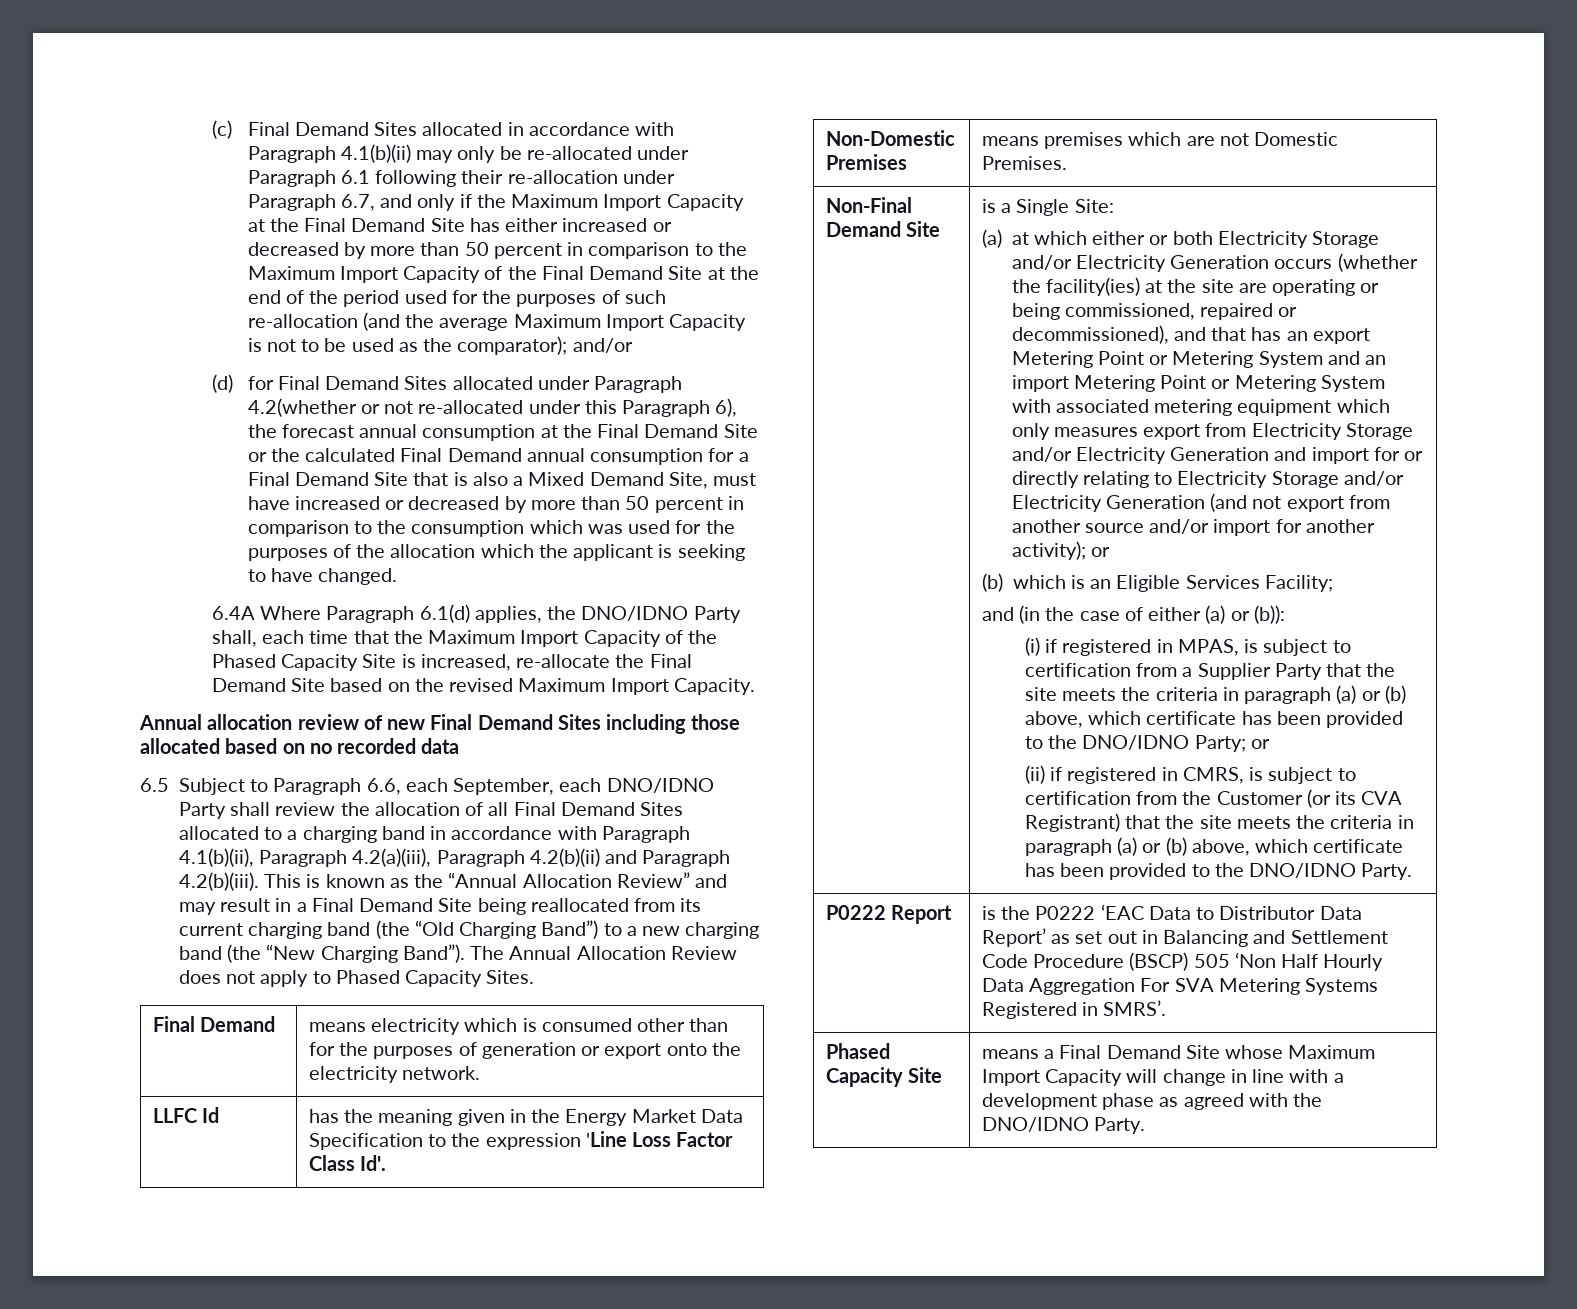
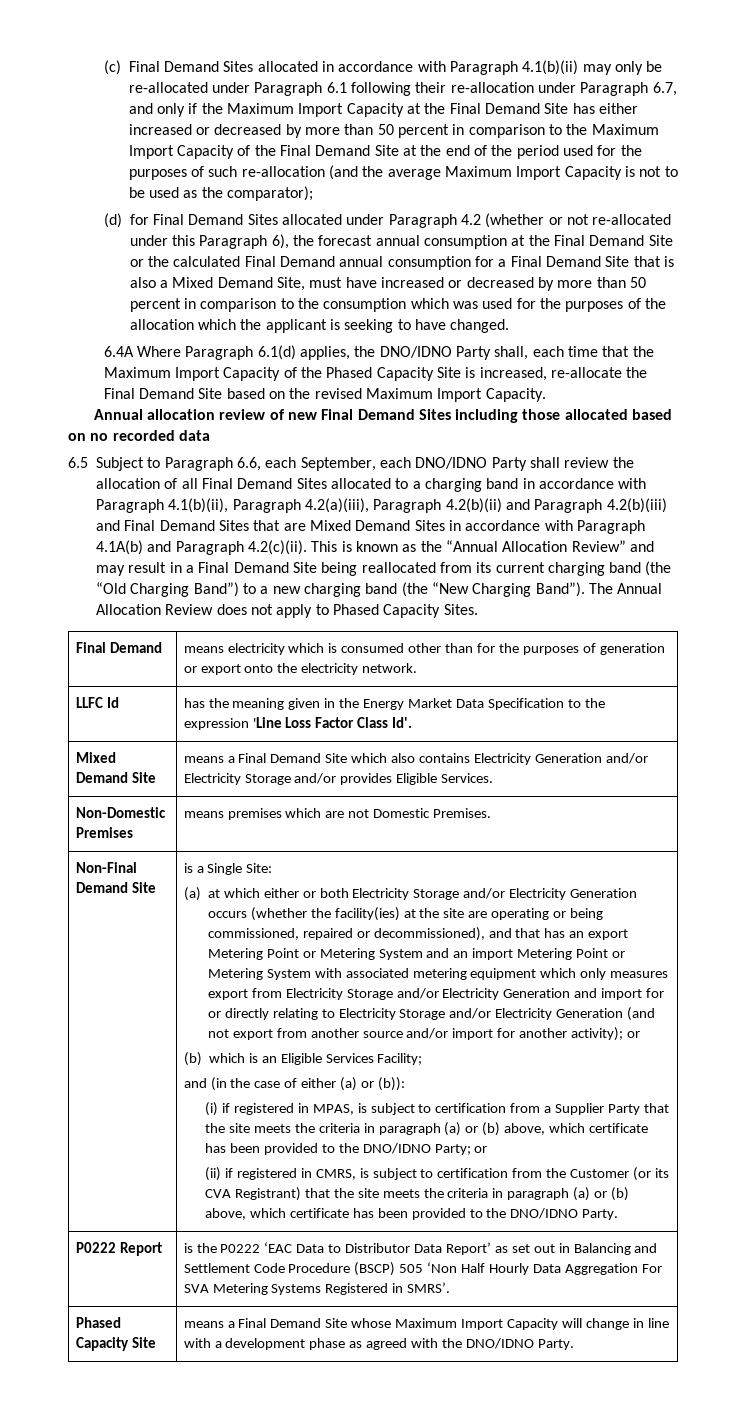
[572,338,633,353] and/or -> (314, 193) none
[247,398,357,417] 4.2(whether -> [461,213,545,228] 4.2 (whether
[178,872,259,891] 4.2(b)(iii). -> [606,498,667,513] [96,520,645,534] [96,540,307,555] 4.2(b)(iii) and Final Demand Sites that are Mixed Demand Sites in accordance with Paragraph 4.1A(b) and Paragraph 4.2(c)(ii).
(387, 1163) none -> [75,752,116,763] [75,772,156,783] [183,753,648,765] [183,773,494,785] // Mixed Demand Site | means a Final Demand Site which also contains Electricity Generation and/or Electricity Storage and/or provides Eligible Services.

